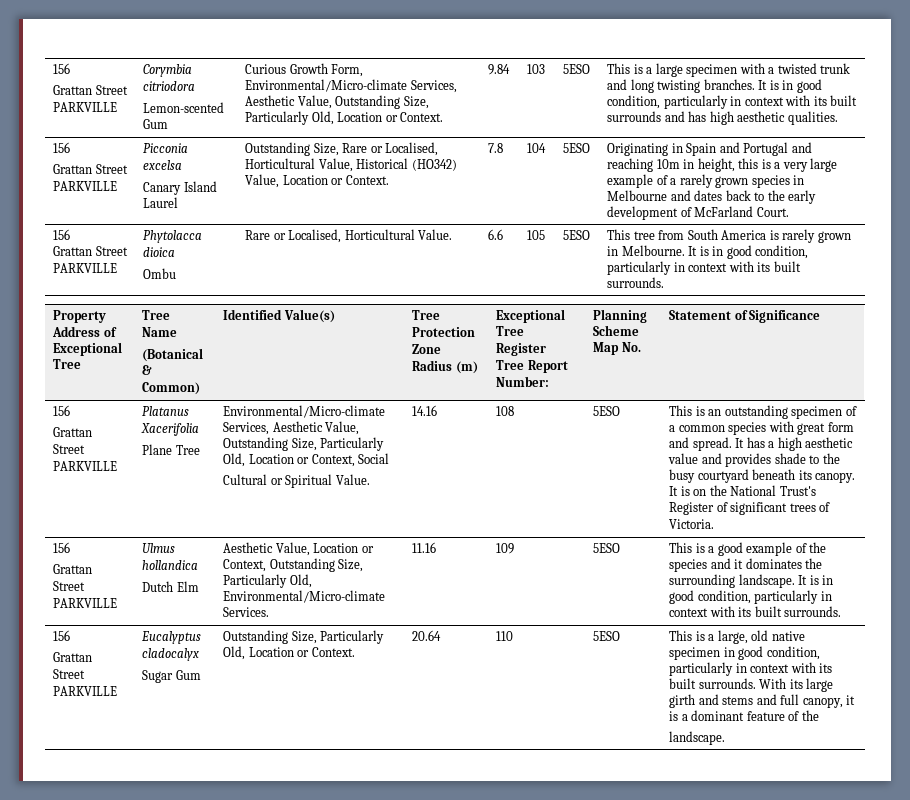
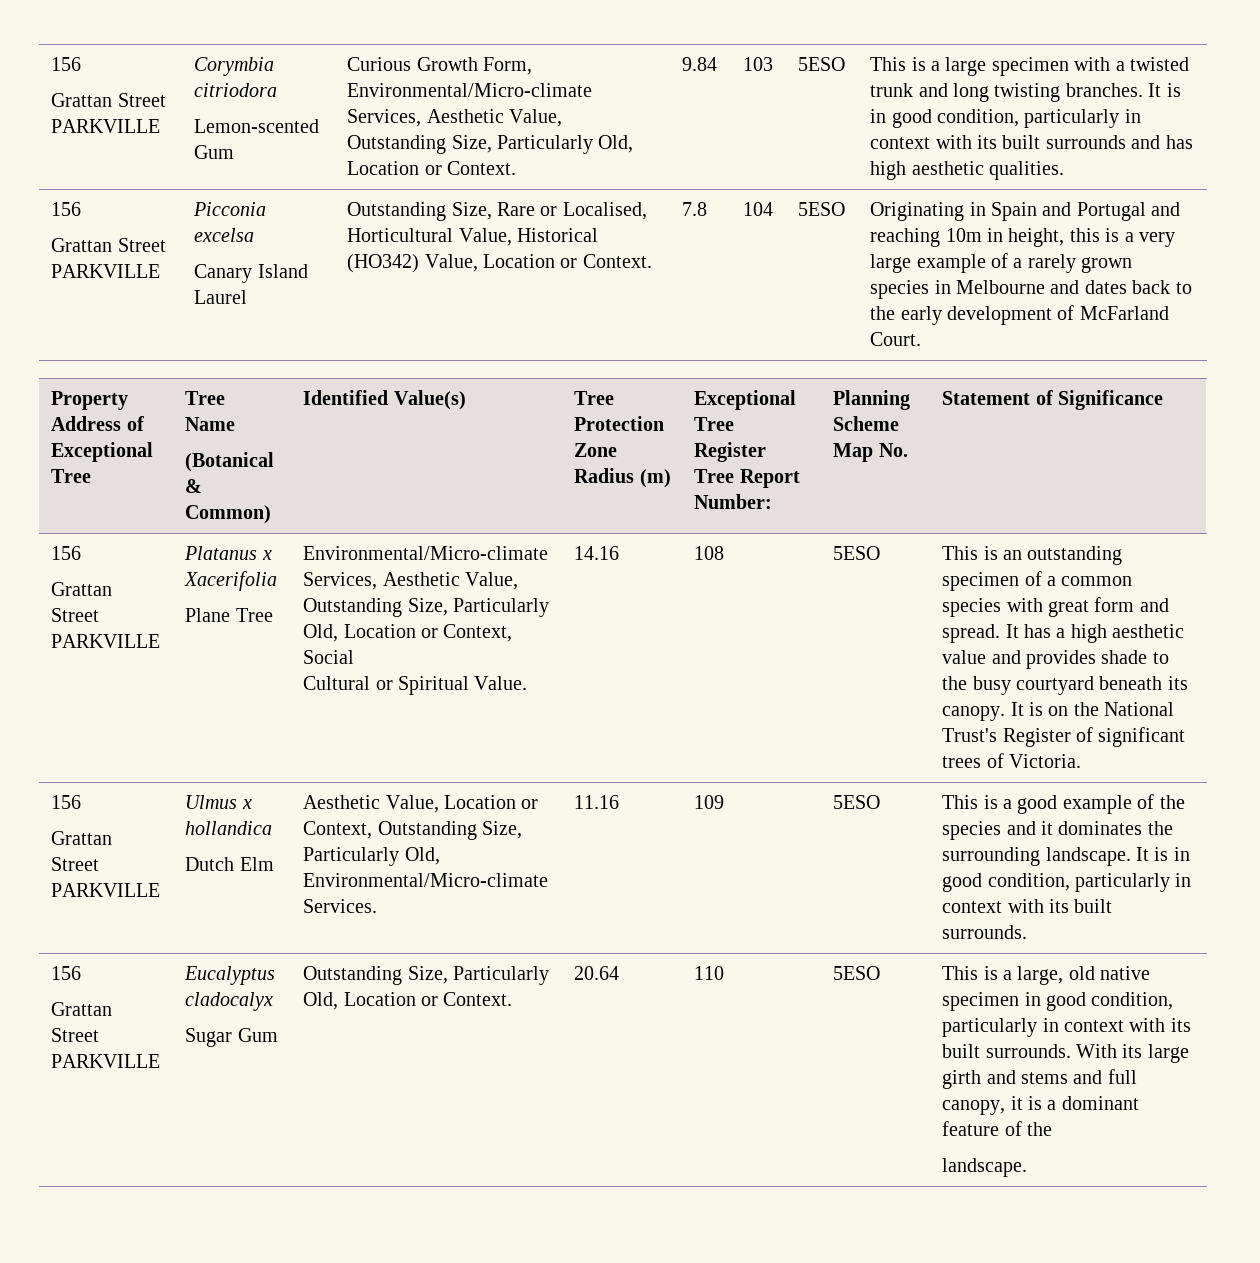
[53,229,71,240] [53,246,128,256] [53,263,118,273] [143,230,203,243] [143,247,176,257] [143,268,177,279] [245,229,453,243] [488,229,504,240] [527,230,546,240] [563,230,591,240] [607,229,851,243] [607,245,809,259] [607,261,801,275] [607,277,665,288] // 156 // Grattan Street PARKVILLE | Phytolacca dioica // Ombu | Rare or Localised, Horticultural Value. | 6.6 | 105 | 5ESO | This tree from South America is rarely grown in Melbourne. It is in good condition, particularly in context with its built surrounds. -> (922, 339) none
(190, 411) none -> [261,550,272,560] x
(176, 548) none -> [241,799,252,809] x

